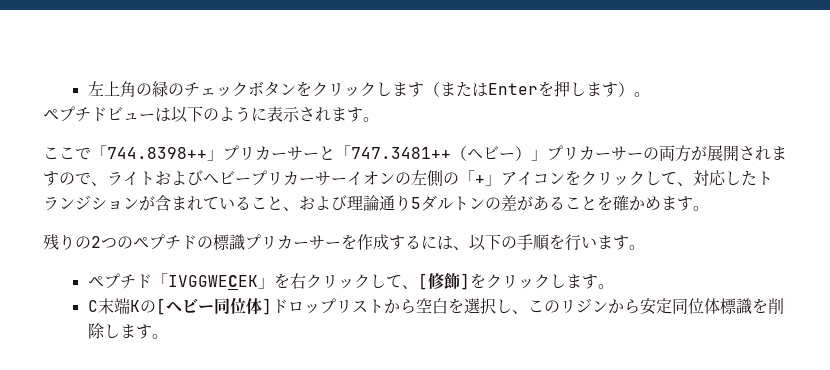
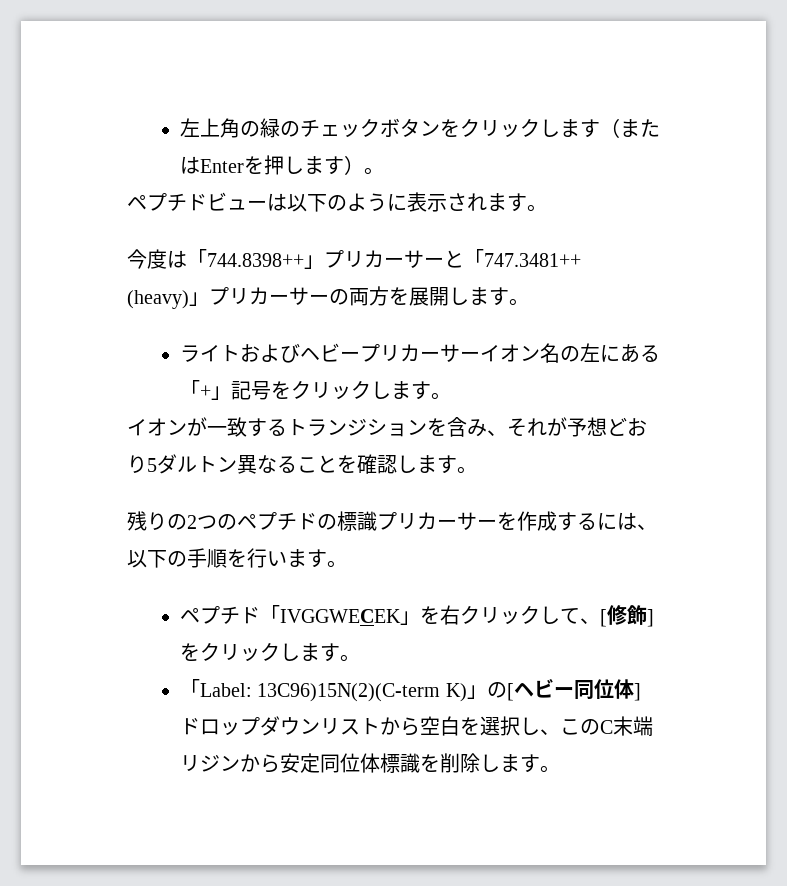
[43,147,91,160] ここで -> [127,249,187,269] 今度は
[451,146,531,161] （ヘビー） -> [127,290,189,309] (heavy)
[691,145,787,161] [43,171,107,186] が展開されますので、 -> [389,287,529,306] を展開します。 //
[395,170,773,187] [43,195,395,211] の左側の「+」アイコンをクリックして、対応したトランジションが含まれていること、および理論通 -> [539,343,660,363] [179,380,451,400] [127,417,647,437] 名の左にある「+」記号をクリックします。 // イオンが一致するトランジションを含み、それが予想どお
[485,195,549,211] の差があ -> [237,455,277,474] 異な
[629,196,661,211] かめ -> [377,455,417,474] 認し
[87,298,140,314] C末端K -> [179,679,487,702] 「Label: 13C96)15N(2)(C-term K)」
(336, 306) none -> [259,716,320,736] ダウン
(560, 306) none -> [599,716,653,736] C末端

